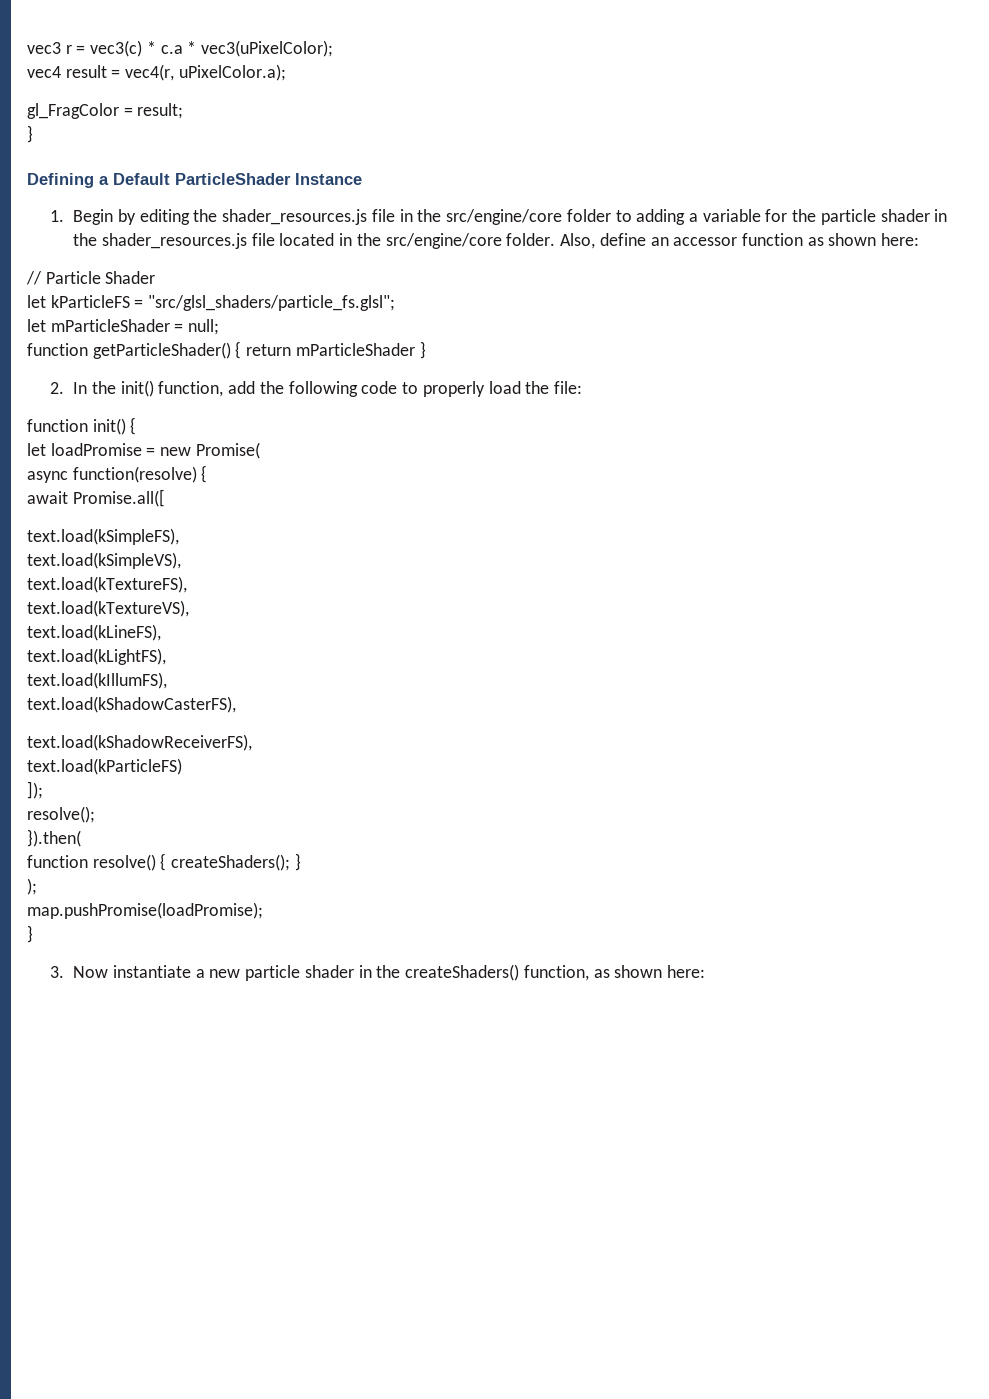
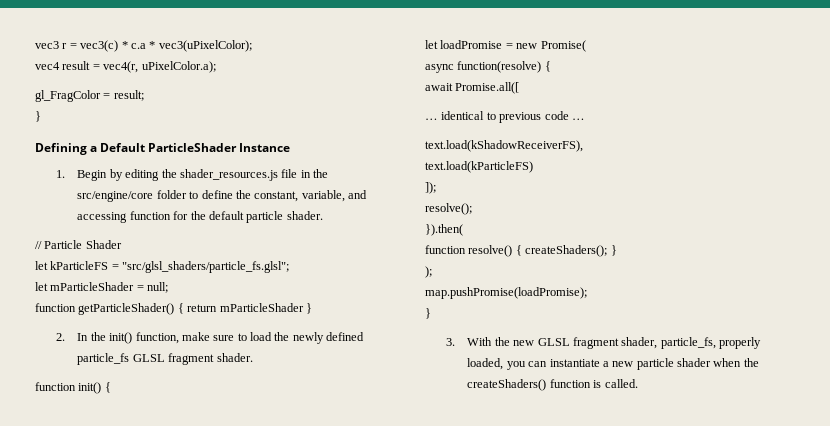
[636,209,948,225] [73,233,920,249] adding a variable for the particle shader in the shader_resources.js file located in the src/engine/core folder. Also, define an accessor function as shown here: -> [201,190,368,202] [77,211,323,223] define the constant, variable, and accessing function for the default particle shader.
[228,381,583,397] add the following code to properly load the file: -> [181,332,365,344] [77,353,253,365] make sure to load the newly defined particle_fs GLSL fragment shader.
[27,528,179,545] [27,552,181,569] [27,576,187,593] [27,600,189,617] [27,624,161,641] [27,648,166,665] [27,672,167,689] [27,696,236,713] text.load(kSimpleFS), // text.load(kSimpleVS), // text.load(kTextureFS), // text.load(kTextureVS), // text.load(kLineFS), // text.load(kLightFS), // text.load(kIllumFS), // text.load(kShadowCasterFS), -> [425,111,585,123] … identical to previous code …
[73,966,109,978] Now -> [467,337,762,349] [467,358,548,370] With the new GLSL fragment shader, particle_fs, properly loaded, you can
[358,965,372,978] in -> [713,358,742,367] when
[523,965,706,981] function, as shown here: -> [549,379,638,388] function is called.

